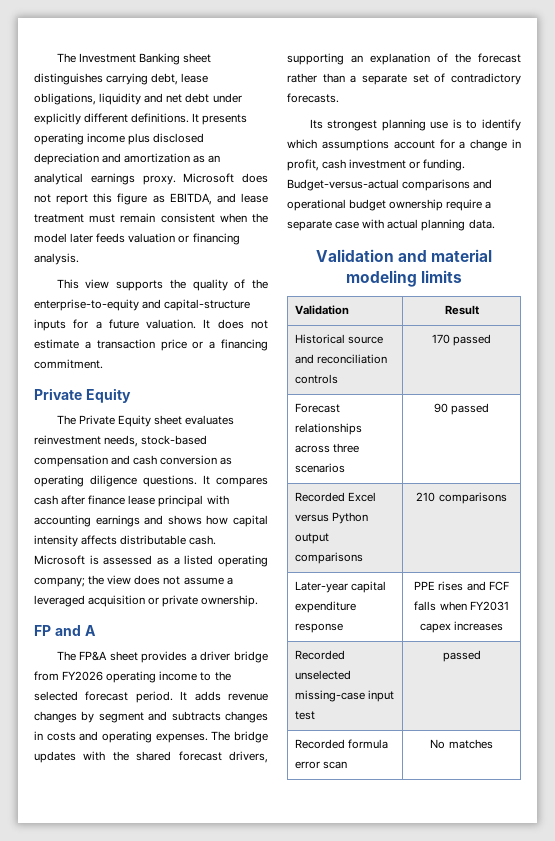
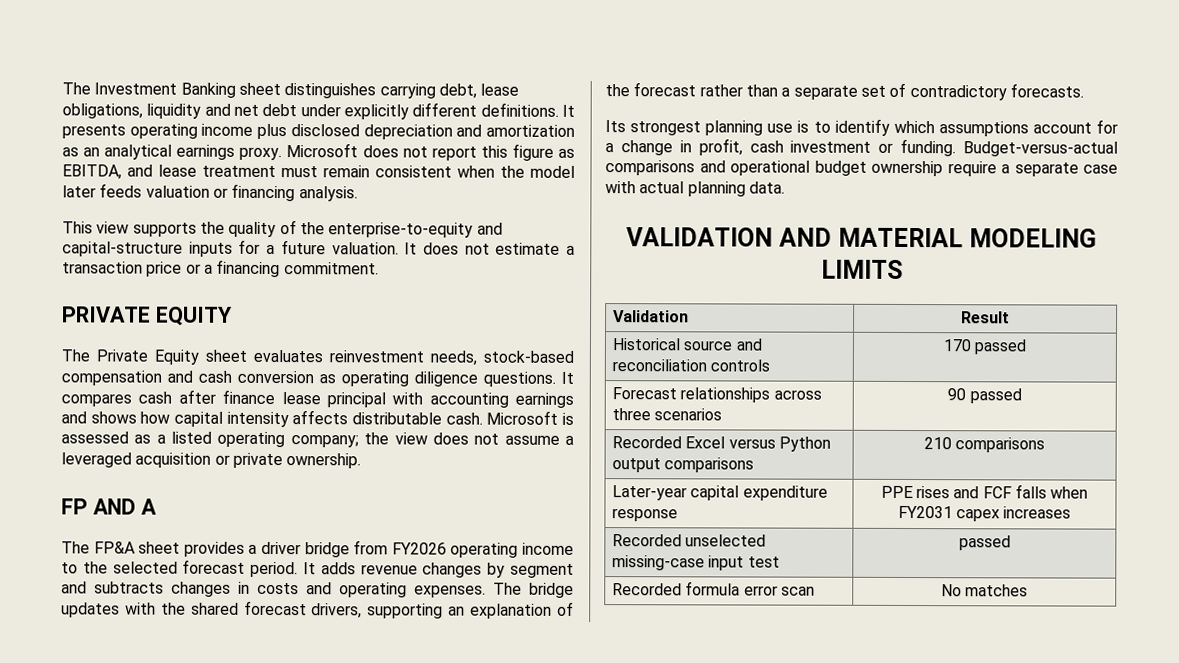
[34,388,131,403] Private Equity -> [62,306,233,326] PRIVATE EQUITY
[54,625,81,636] and -> [92,498,136,515] AND
[315,249,493,262] [345,270,463,287] Validation and material modeling limits -> [626,227,1097,248] [820,259,903,279] VALIDATION AND MATERIAL MODELING LIMITS

